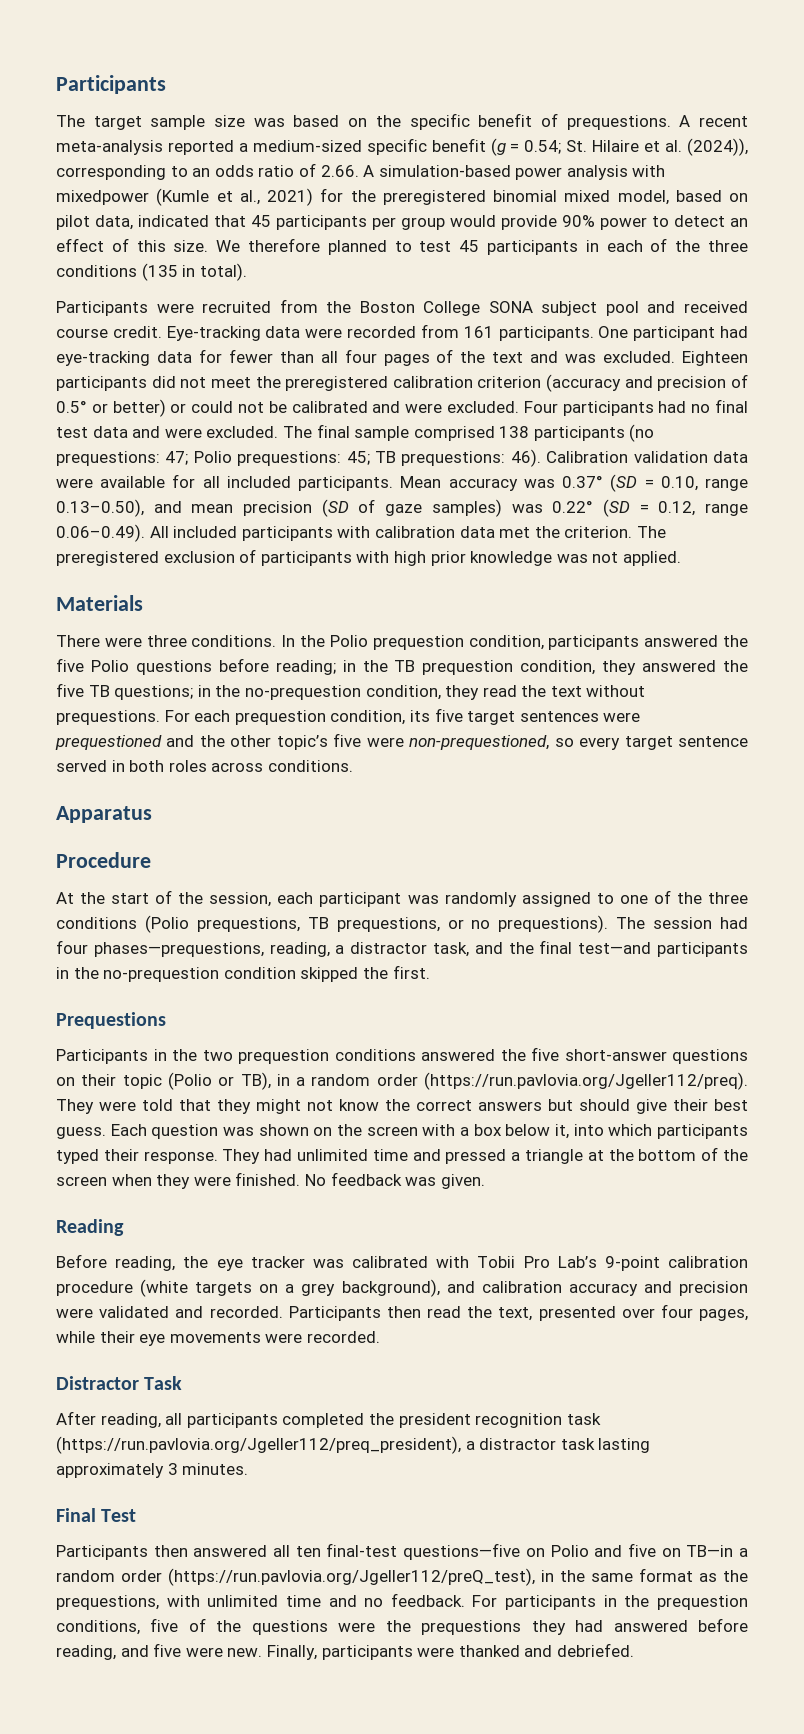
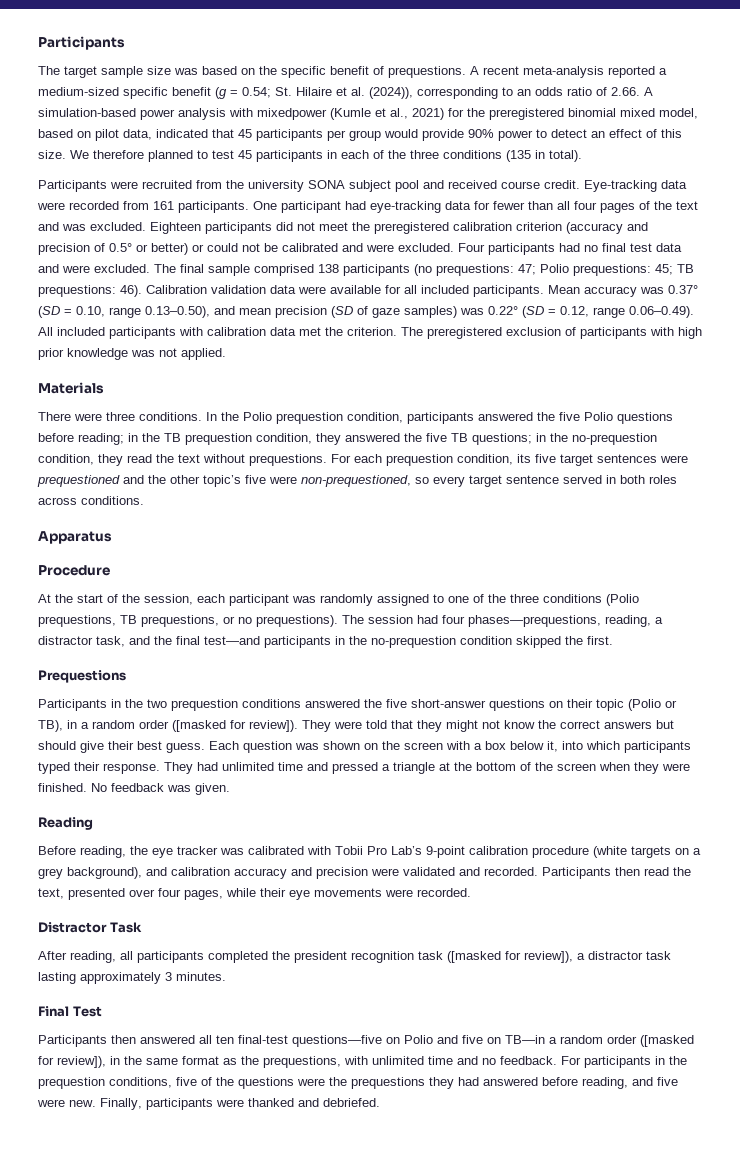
[359,301,481,316] Boston College -> [248,180,304,192] university
[424,1072,749,1090] (https://run.pavlovia.org/Jgeller112/preq). -> [172,720,298,732] ([masked for review]).
[56,1436,461,1454] (https://run.pavlovia.org/Jgeller112/preq_president), -> [447,951,573,963] ([masked for review]),
[168,1568,535,1586] (https://run.pavlovia.org/Jgeller112/preQ_test), -> [640,1035,694,1047] [38,1056,106,1068] ([masked for review]),

